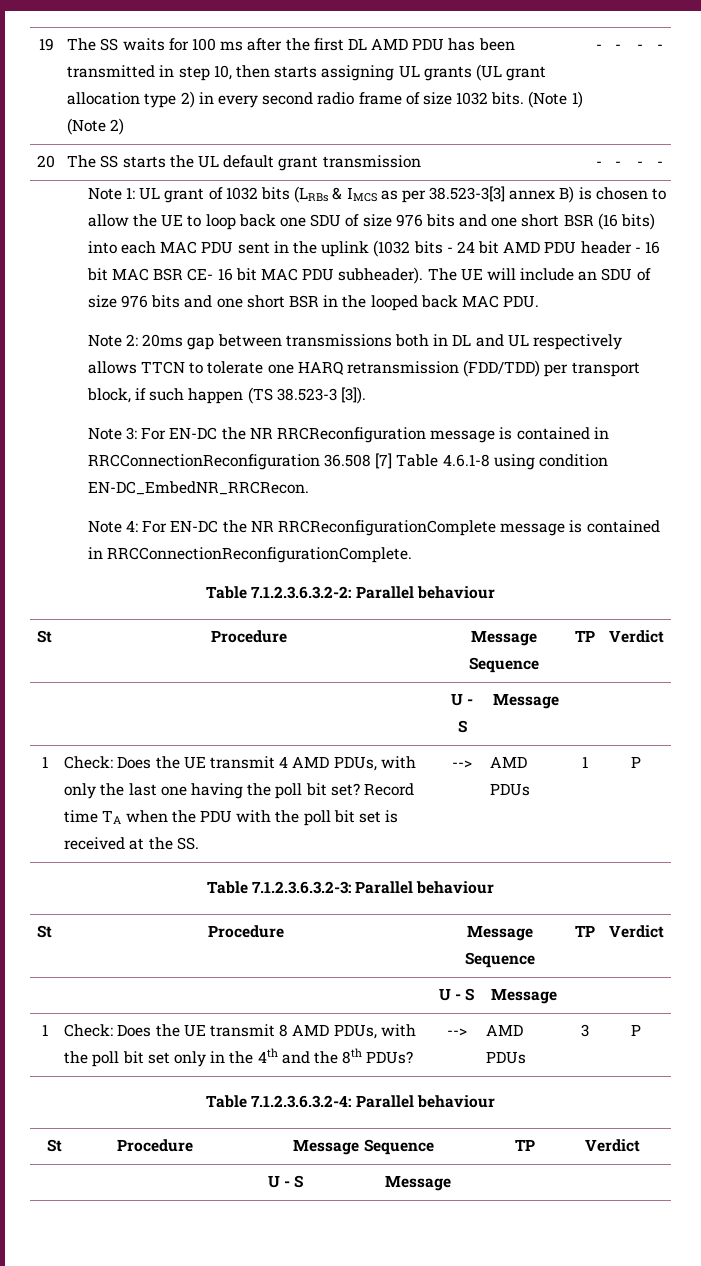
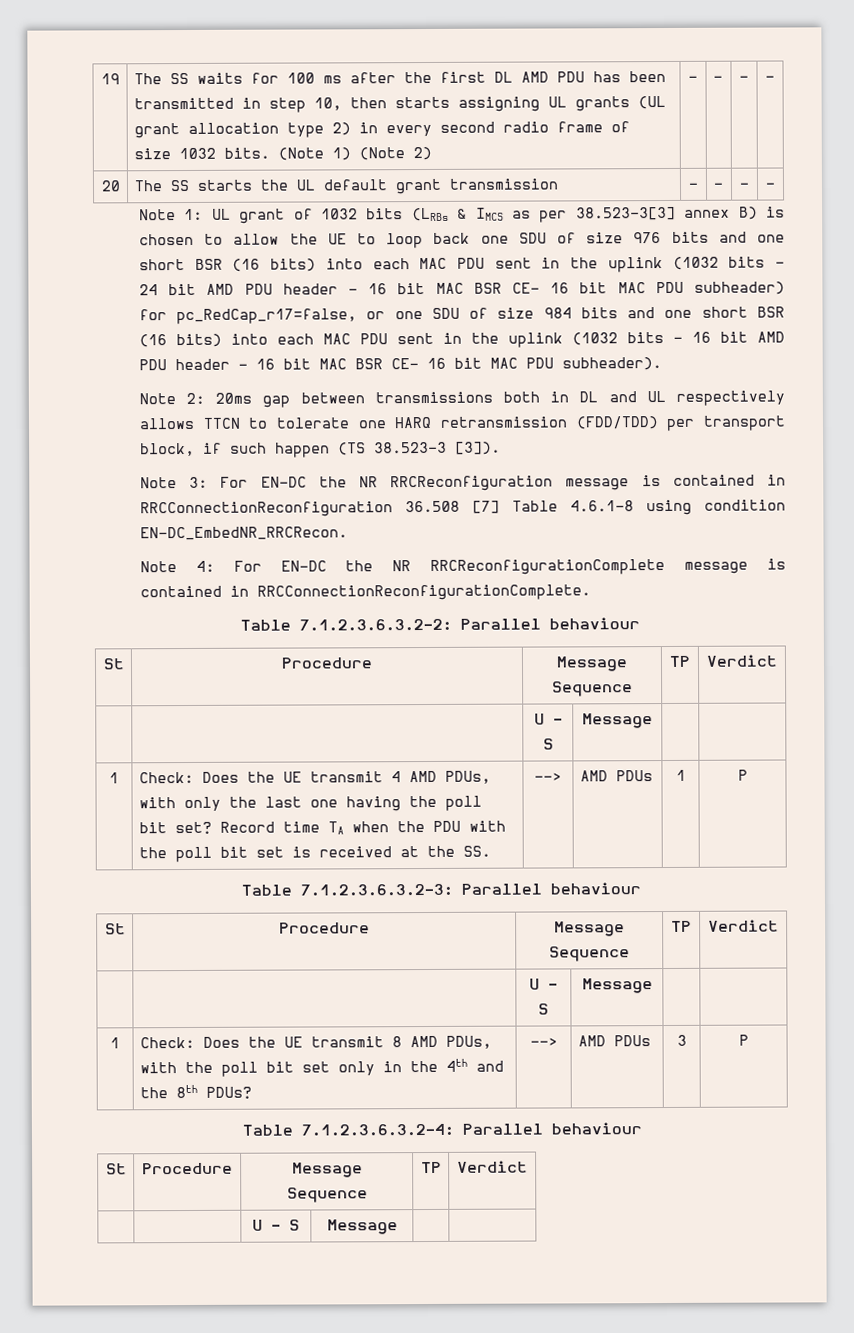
[338,267,651,284] [87,295,540,311] subheader). The UE will include an SDU of size 976 bits and one short BSR in the looped back MAC PDU. -> [694,281,785,295] [138,306,785,325] [138,331,785,348] [138,357,662,371] subheader) for pc_RedCap_r17=false, or one SDU of size 984 bits and one short BSR (16 bits) into each MAC PDU sent in the uplink (1032 bits - 16 bit AMD PDU header - 16 bit MAC BSR CE- 16 bit MAC PDU subheader).

